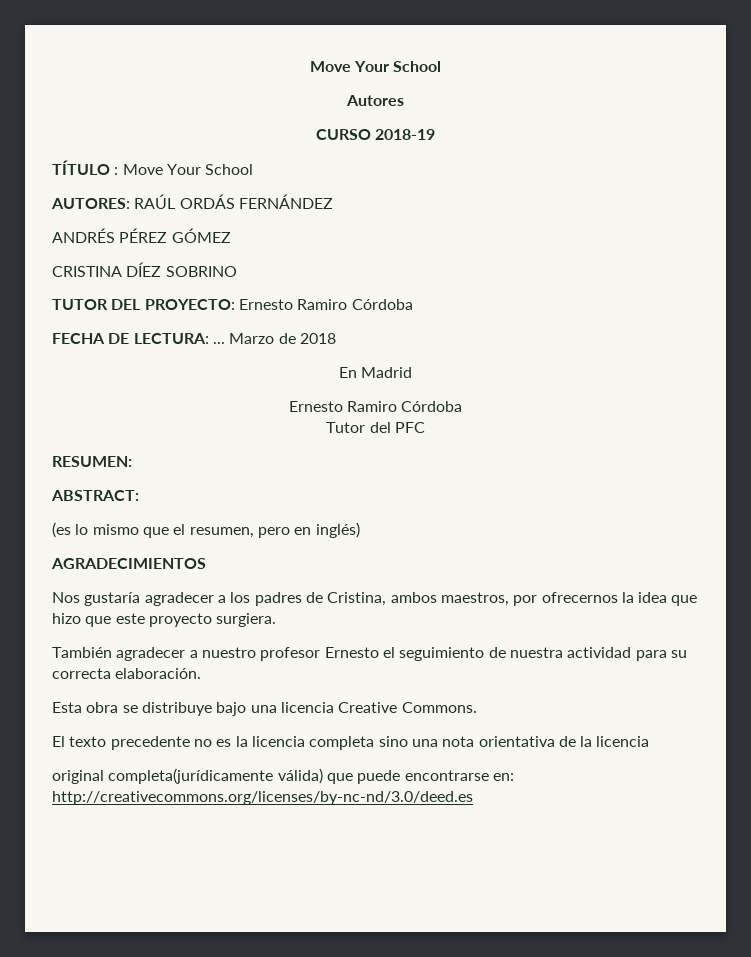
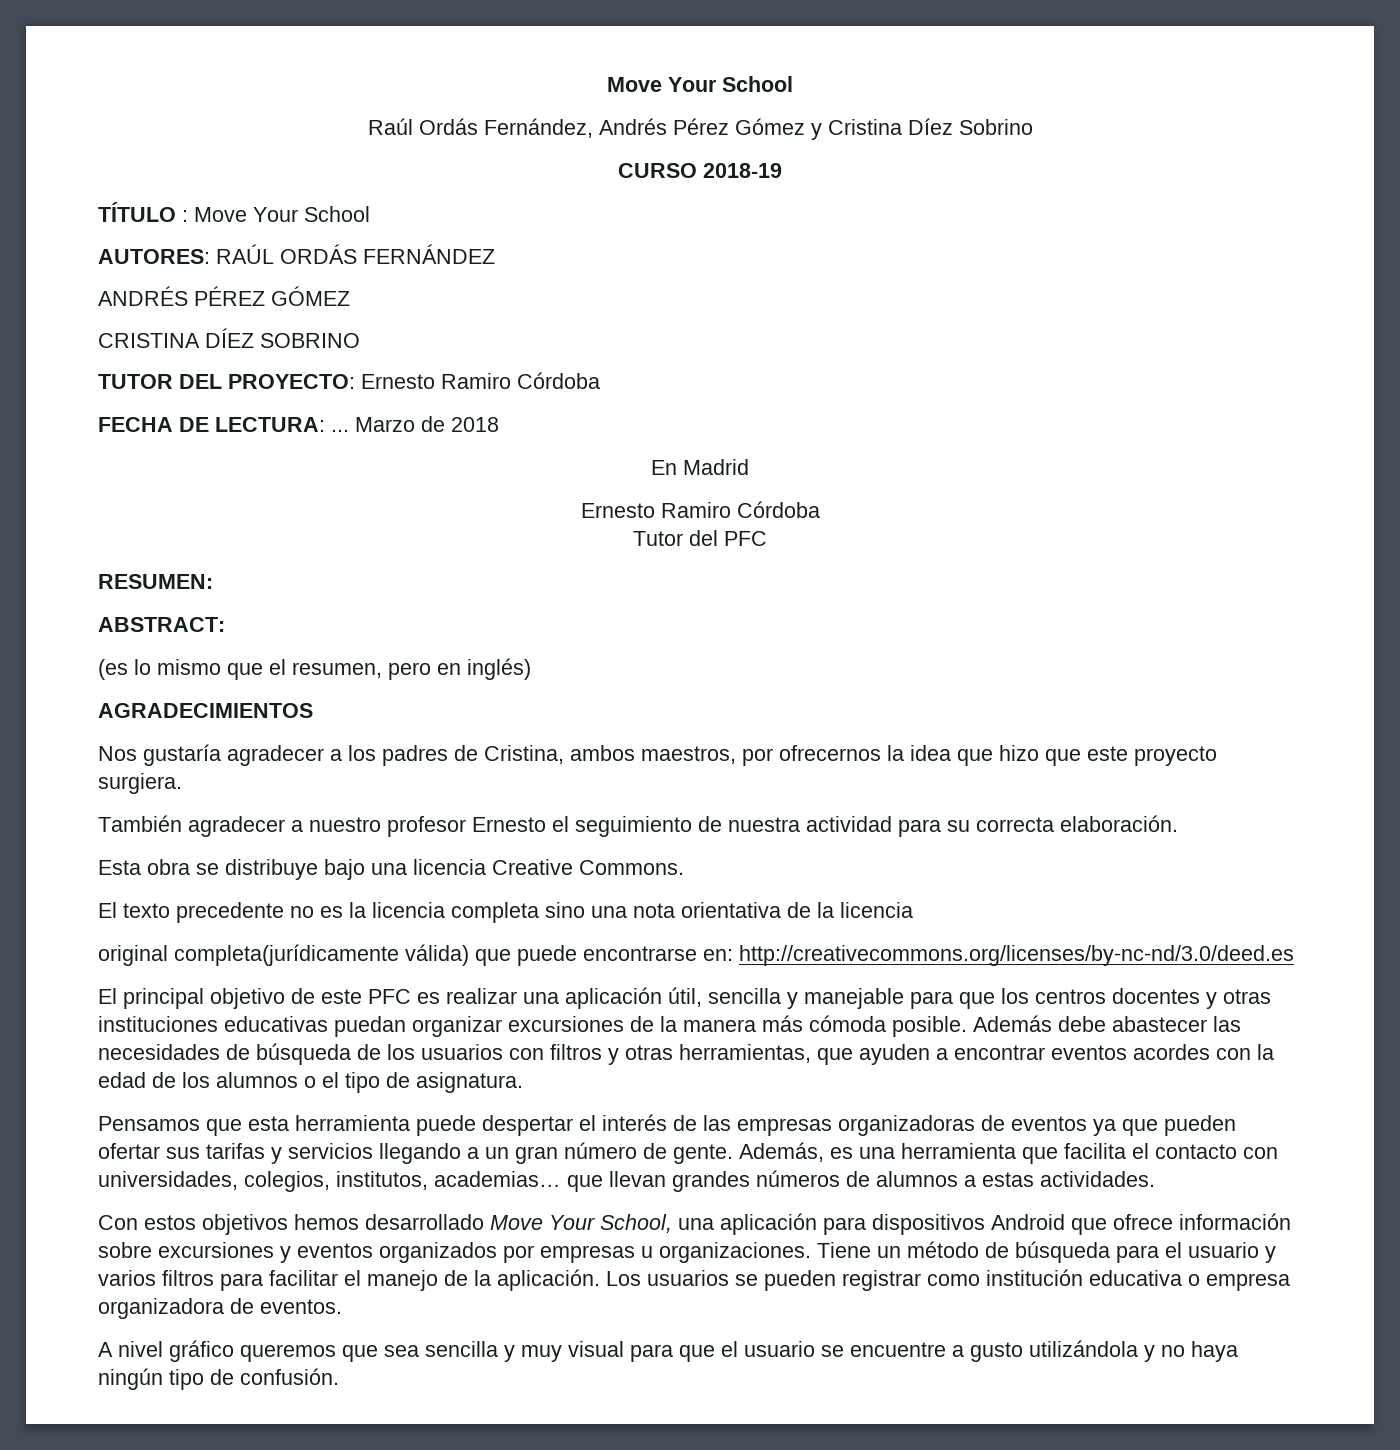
[309,61,442,72] [346,95,404,106] Move Your School // Autores -> [607,76,793,92] [367,118,1033,140] Move Your School // Raúl Ordás Fernández, Andrés Pérez Gómez y Cristina Díez Sobrino
(473, 798) none -> [98,987,1271,1009] [98,1015,1241,1037] [98,1043,1274,1065] [98,1072,523,1093] [98,1114,1236,1136] [98,1142,1278,1164] [98,1170,1155,1192] [98,1213,1291,1235] [98,1241,1276,1263] [98,1269,1290,1291] [98,1298,342,1319] [98,1340,1238,1362] [98,1368,339,1390] // El principal objetivo de este PFC es realizar una aplicación útil, sencilla y manejable para que los centros docentes y otras instituciones educativas puedan organizar excursiones de la manera más cómoda posible. Además debe abastecer las necesidades de búsqueda de los usuarios con filtros y otras herramientas, que ayuden a encontrar eventos acordes con la edad de los alumnos o el tipo de asignatura. // Pensamos que esta herramienta puede despertar el interés de las empresas organizadoras de eventos ya que pueden ofertar sus tarifas y servicios llegando a un gran número de gente. Además, es una herramienta que facilita el contacto con universidades, colegios, institutos, academias… que llevan grandes números de alumnos a estas actividades. // Con estos objetivos hemos desarrollado Move Your School, una aplicación para dispositivos Android que ofrece información sobre excursiones y eventos organizados por empresas u organizaciones. Tiene un método de búsqueda para el usuario y varios filtros para facilitar el manejo de la aplicación. Los usuarios se pueden registrar como institución educativa o empresa organizadora de eventos. // A nivel gráfico queremos que sea sencilla y muy visual para que el usuario se encuentre a gusto utilizándola y no haya ningún tipo de confusión.

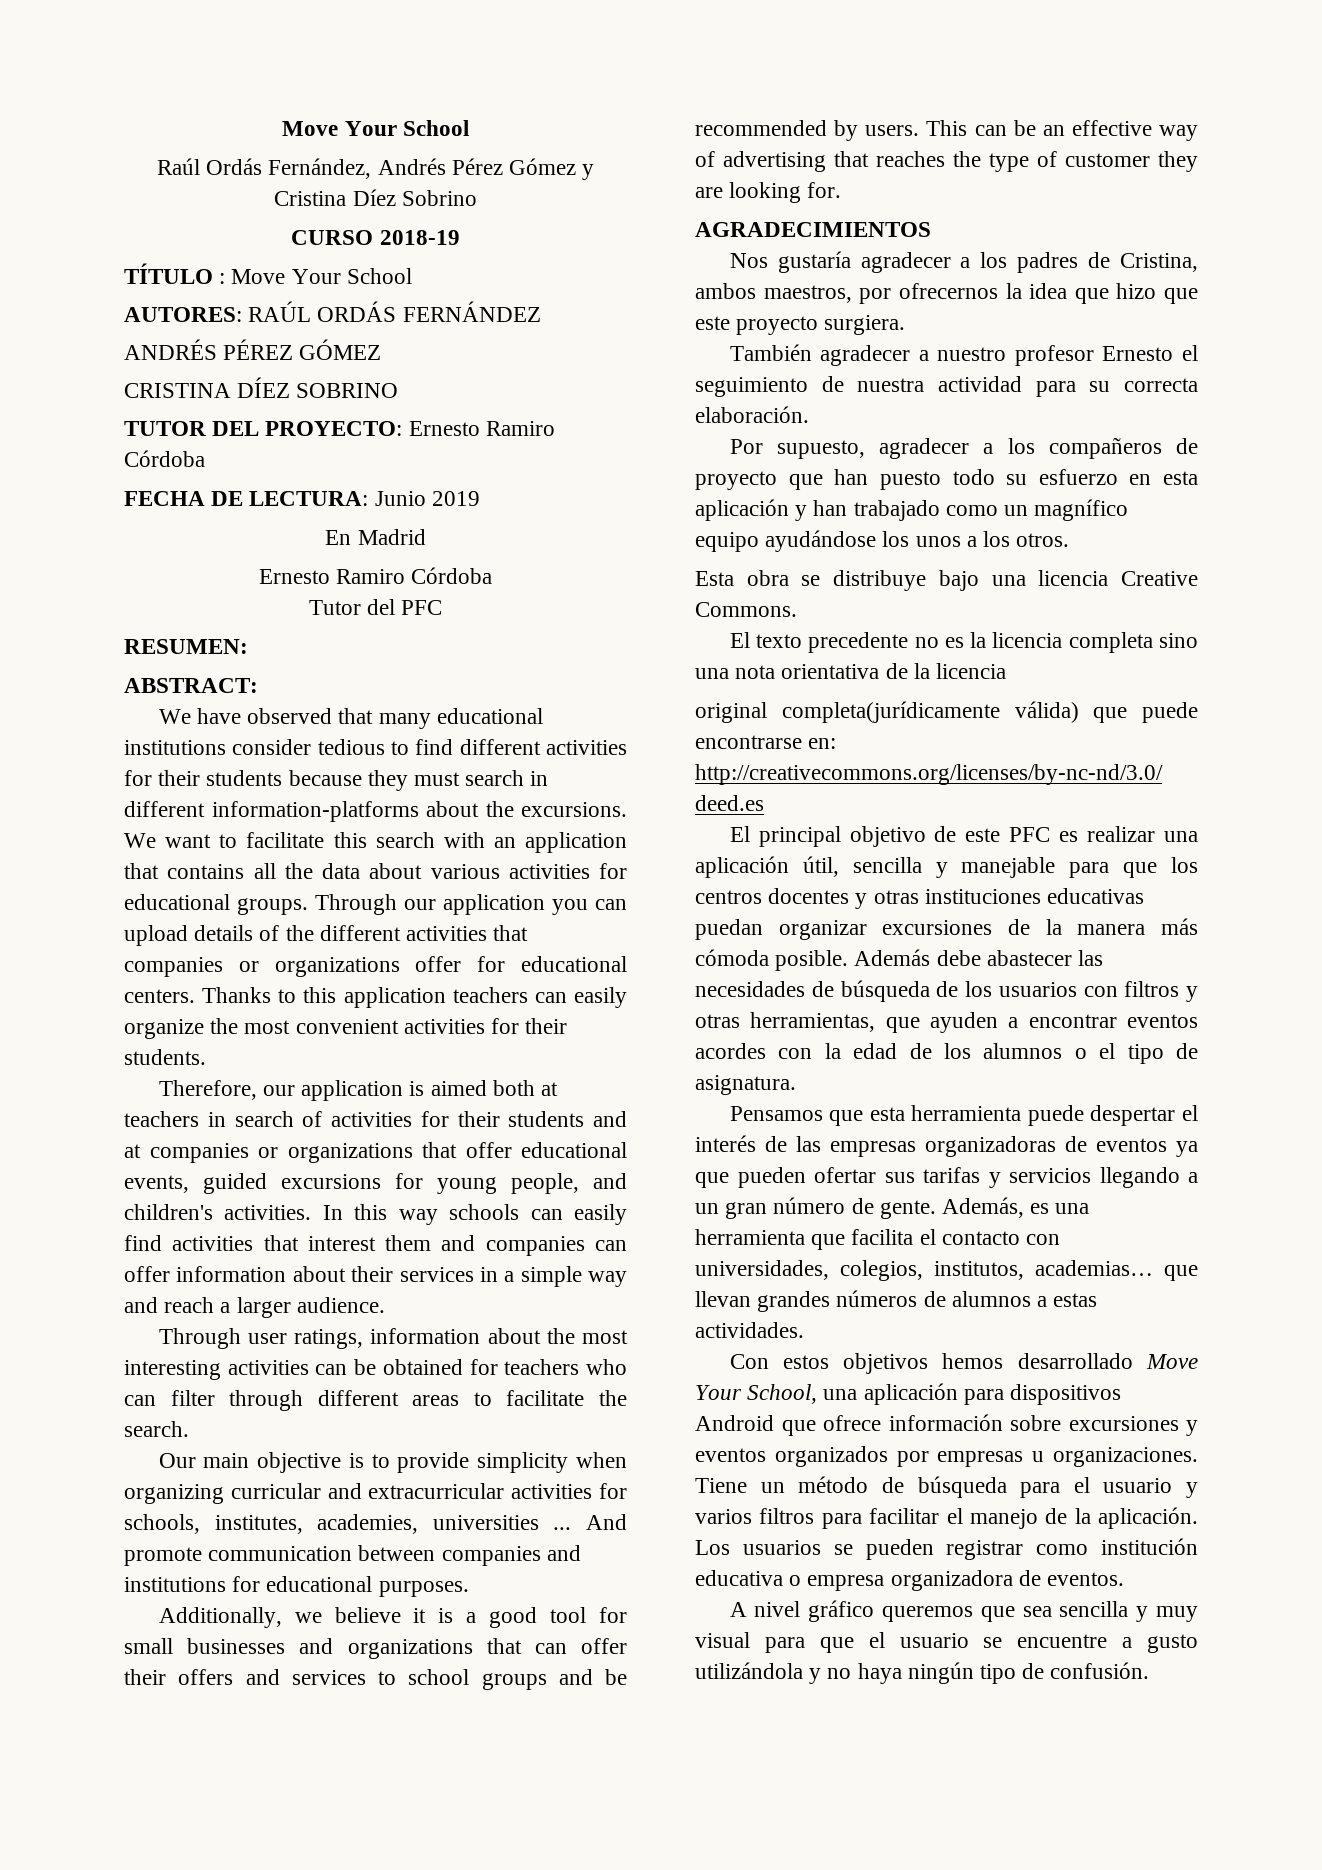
[331,416,499,432] ... Marzo de 2018 -> [374,491,480,506] Junio 2019
[98,658,531,680] (es lo mismo que el resumen, pero en inglés) -> [158,708,543,729] [124,739,627,755] [124,770,549,791] [124,801,627,822] [124,832,627,853] [124,863,627,879] [124,894,627,915] [124,925,529,946] [124,956,627,977] [124,987,627,1008] [124,1018,568,1039] [124,1049,206,1065] [158,1080,558,1101] [124,1111,627,1127] [124,1142,627,1163] [124,1173,627,1194] [124,1204,627,1225] [124,1235,627,1256] [124,1266,627,1287] [124,1297,385,1318] [158,1328,628,1349] [124,1359,627,1380] [124,1390,627,1411] [124,1421,189,1437] [158,1452,627,1473] [124,1483,627,1504] [124,1514,627,1534] [124,1545,581,1566] [124,1576,469,1597] [158,1607,627,1628] [124,1638,627,1659] [124,1669,627,1690] [695,120,1198,141] [695,151,1198,172] [695,182,842,203] We have observed that many educational institutions consider tedious to find different activities for their students because they must search in different information-platforms about the excursions. We want to facilitate this search with an application that contains all the data about various activities for educational groups. Through our application you can upload details of the different activities that companies or organizations offer for educational centers. Thanks to this application teachers can easily organize the most convenient activities for their students. // Therefore, our application is aimed both at teachers in search of activities for their students and at companies or organizations that offer educational events, guided excursions for young people, and children's activities. In this way schools can easily find activities that interest them and companies can offer information about their services in a simple way and reach a larger audience. // Through user ratings, information about the most interesting activities can be obtained for teachers who can filter through different areas to facilitate the search. // Our main objective is to provide simplicity when organizing curricular and extracurricular activities for schools, institutes, academies, universities ... And promote communication between companies and institutions for educational purposes. // Additionally, we believe it is a good tool for small businesses and organizations that can offer their offers and services to school groups and be recommended by users. This can be an effective way of advertising that reaches the type of customer they are looking for.
(1178, 823) none -> [729,437,1198,459] [695,469,1198,490] [695,499,1129,521] [695,530,1070,552] // Por supuesto, agradecer a los compañeros de proyecto que han puesto todo su esfuerzo en esta aplicación y han trabajado como un magnífico equipo ayudándose los unos a los otros.

